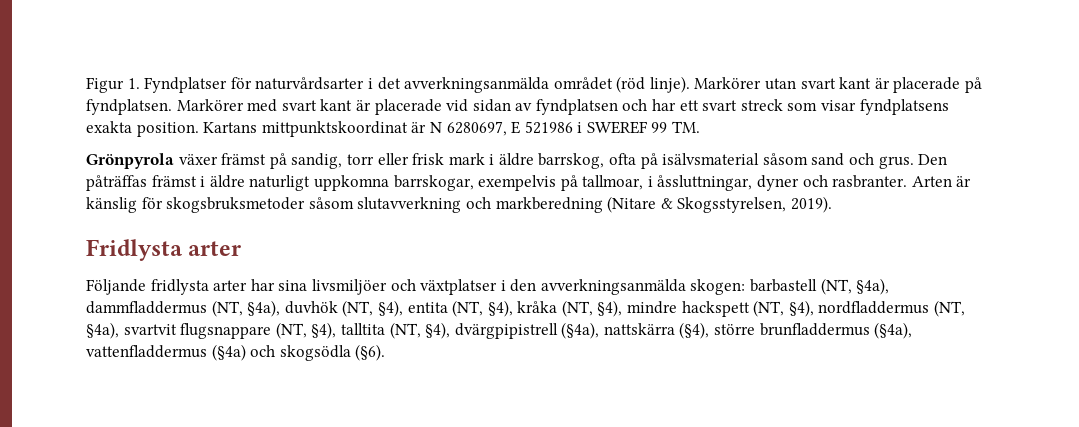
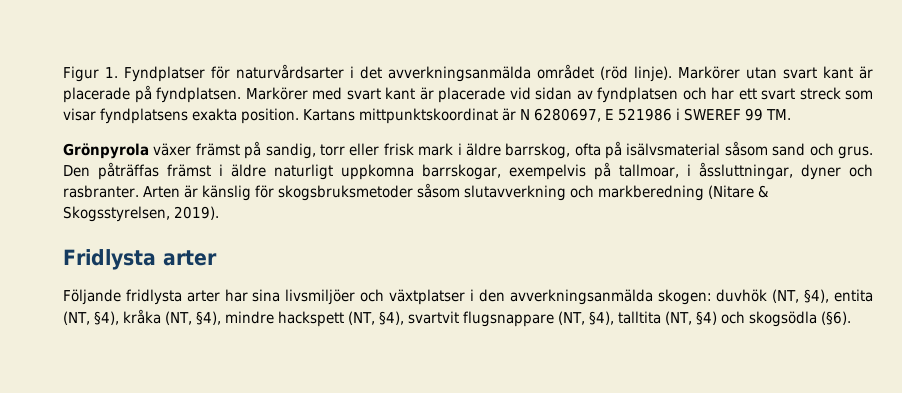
[750,278,890,295] [86,300,281,317] barbastell (NT, §4a), dammfladdermus (NT, §4a), -> (712, 297) none
[818,300,966,317] [86,322,119,339] nordfladdermus (NT, §4a), -> (404, 318) none
[425,322,913,339] [86,344,246,361] §4), dvärgpipistrell (§4a), nattskärra (§4), större brunfladdermus (§4a), vattenfladdermus (§4a) -> [696,311,717,325] §4)

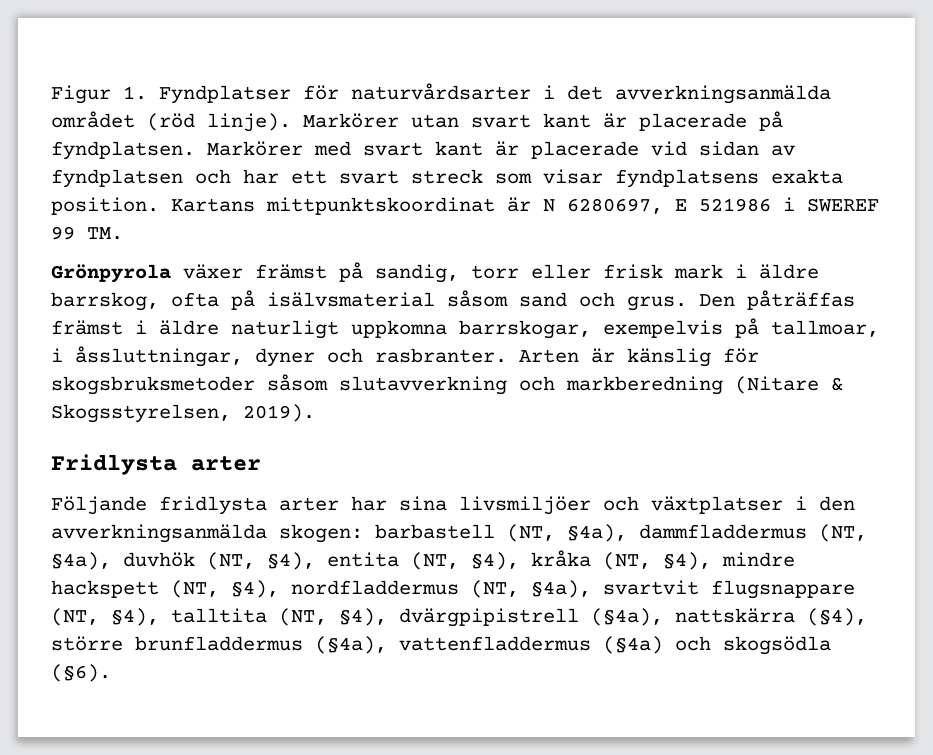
(712, 297) none -> [375,524,867,542] [51,552,111,570] barbastell (NT, §4a), dammfladdermus (NT, §4a),
(404, 318) none -> [291,580,591,598] nordfladdermus (NT, §4a),
[696,311,717,325] §4) -> [339,608,867,627] [51,636,663,654] §4), dvärgpipistrell (§4a), nattskärra (§4), större brunfladdermus (§4a), vattenfladdermus (§4a)

